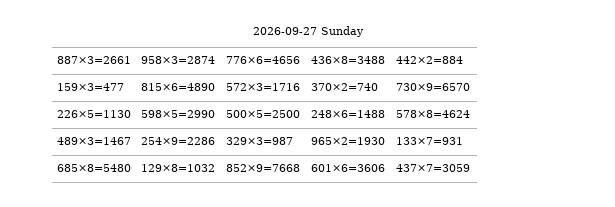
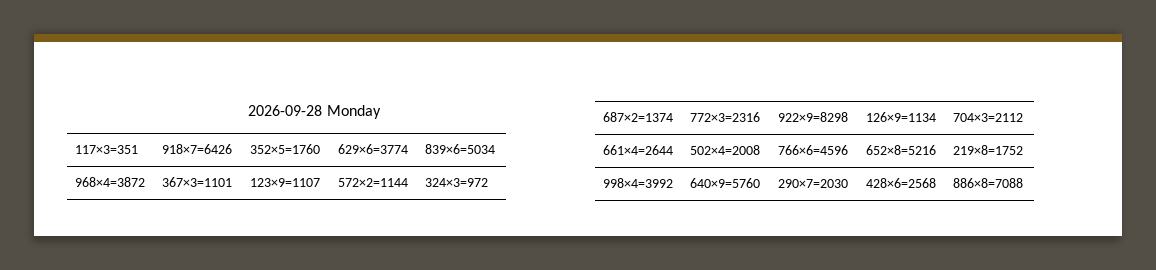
[252,26,364,37] [56,56,131,64] [140,56,215,64] [225,56,300,64] [310,56,385,64] [395,56,463,64] [56,83,124,91] [140,83,215,91] [225,83,300,91] [310,83,378,91] [395,83,470,91] [56,110,131,118] [140,110,215,118] [225,110,300,118] [310,110,385,118] [395,110,470,118] [56,137,131,145] [140,137,215,145] [225,137,293,145] [310,137,385,145] [395,137,463,145] [56,164,131,172] [140,164,215,172] [225,164,300,172] [310,164,385,172] [395,164,470,172] 2026-09-27 Sunday // 887×3=2661 | 958×3=2874 | 776×6=4656 | 436×8=3488 | 442×2=884 // 159×3=477 | 815×6=4890 | 572×3=1716 | 370×2=740 | 730×9=6570 // 226×5=1130 | 598×5=2990 | 500×5=2500 | 248×6=1488 | 578×8=4624 // 489×3=1467 | 254×9=2286 | 329×3=987 | 965×2=1930 | 133×7=931 // 685×8=5480 | 129×8=1032 | 852×9=7668 | 601×6=3606 | 437×7=3059 -> [248,105,381,119] [75,145,139,154] [162,144,233,154] [250,144,321,154] [338,144,409,154] [425,144,496,154] [75,177,146,187] [162,177,233,187] [250,178,321,187] [338,178,409,187] [425,178,489,187] [603,112,674,122] [690,112,761,122] [778,112,849,122] [866,112,937,122] [953,113,1024,122] [603,145,674,155] [690,145,761,155] [778,145,849,155] [866,145,937,155] [953,145,1024,155] [603,178,674,188] [690,178,761,188] [778,179,849,188] [866,178,937,188] [953,178,1024,188] 2026-09-28 Monday // 117×3=351 | 918×7=6426 | 352×5=1760 | 629×6=3774 | 839×6=5034 // 968×4=3872 | 367×3=1101 | 123×9=1107 | 572×2=1144 | 324×3=972 // 687×2=1374 | 772×3=2316 | 922×9=8298 | 126×9=1134 | 704×3=2112 // 661×4=2644 | 502×4=2008 | 766×6=4596 | 652×8=5216 | 219×8=1752 // 998×4=3992 | 640×9=5760 | 290×7=2030 | 428×6=2568 | 886×8=7088

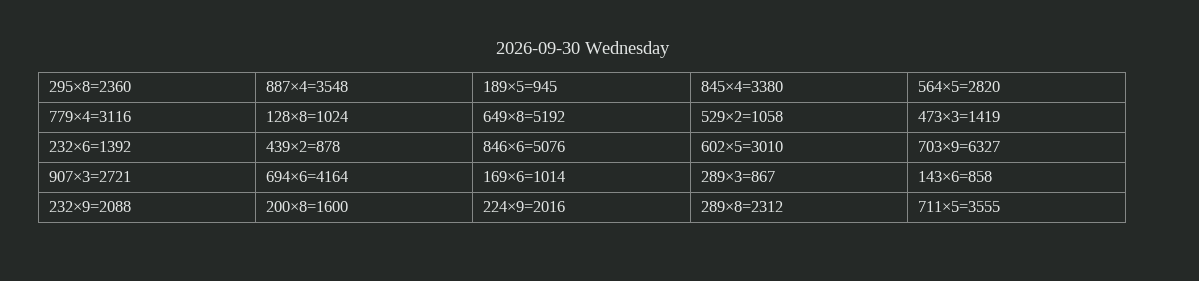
[248,105,381,119] [75,145,139,154] [162,144,233,154] [250,144,321,154] [338,144,409,154] [425,144,496,154] [75,177,146,187] [162,177,233,187] [250,178,321,187] [338,178,409,187] [425,178,489,187] [603,112,674,122] [690,112,761,122] [778,112,849,122] [866,112,937,122] [953,113,1024,122] [603,145,674,155] [690,145,761,155] [778,145,849,155] [866,145,937,155] [953,145,1024,155] [603,178,674,188] [690,178,761,188] [778,179,849,188] [866,178,937,188] [953,178,1024,188] 2026-09-28 Monday // 117×3=351 | 918×7=6426 | 352×5=1760 | 629×6=3774 | 839×6=5034 // 968×4=3872 | 367×3=1101 | 123×9=1107 | 572×2=1144 | 324×3=972 // 687×2=1374 | 772×3=2316 | 922×9=8298 | 126×9=1134 | 704×3=2112 // 661×4=2644 | 502×4=2008 | 766×6=4596 | 652×8=5216 | 219×8=1752 // 998×4=3992 | 640×9=5760 | 290×7=2030 | 428×6=2568 | 886×8=7088 -> [495,41,670,58] [48,81,131,92] [265,81,348,92] [482,81,557,92] [700,81,783,92] [917,81,1000,92] [48,111,131,122] [265,111,348,122] [482,111,565,122] [700,111,783,122] [917,111,1000,122] [48,141,131,152] [265,141,340,152] [482,141,565,152] [700,141,783,152] [917,141,1000,152] [48,171,131,182] [265,171,348,182] [482,171,565,182] [700,171,775,182] [917,171,992,182] [48,201,131,212] [265,201,348,212] [482,201,565,212] [700,201,783,212] [917,201,1000,212] 2026-09-30 Wednesday // 295×8=2360 | 887×4=3548 | 189×5=945 | 845×4=3380 | 564×5=2820 // 779×4=3116 | 128×8=1024 | 649×8=5192 | 529×2=1058 | 473×3=1419 // 232×6=1392 | 439×2=878 | 846×6=5076 | 602×5=3010 | 703×9=6327 // 907×3=2721 | 694×6=4164 | 169×6=1014 | 289×3=867 | 143×6=858 // 232×9=2088 | 200×8=1600 | 224×9=2016 | 289×8=2312 | 711×5=3555

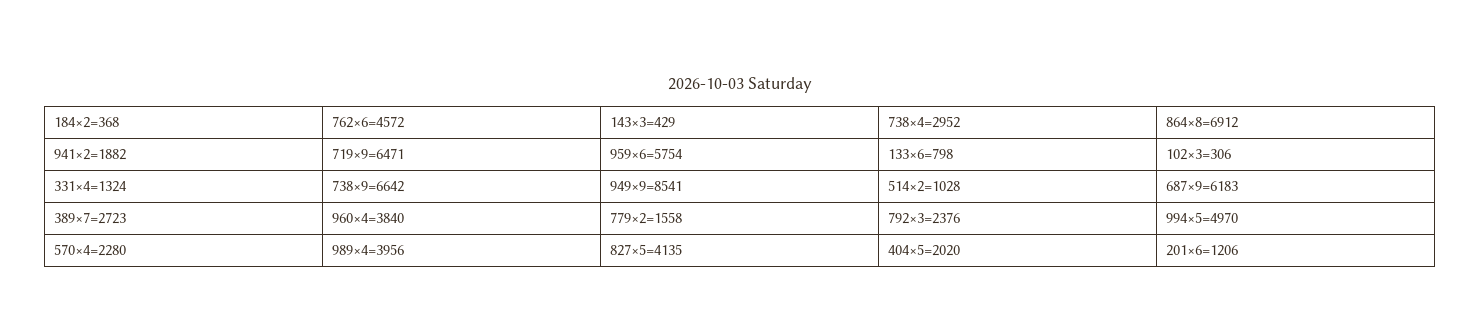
[495,41,670,58] [48,81,131,92] [265,81,348,92] [482,81,557,92] [700,81,783,92] [917,81,1000,92] [48,111,131,122] [265,111,348,122] [482,111,565,122] [700,111,783,122] [917,111,1000,122] [48,141,131,152] [265,141,340,152] [482,141,565,152] [700,141,783,152] [917,141,1000,152] [48,171,131,182] [265,171,348,182] [482,171,565,182] [700,171,775,182] [917,171,992,182] [48,201,131,212] [265,201,348,212] [482,201,565,212] [700,201,783,212] [917,201,1000,212] 2026-09-30 Wednesday // 295×8=2360 | 887×4=3548 | 189×5=945 | 845×4=3380 | 564×5=2820 // 779×4=3116 | 128×8=1024 | 649×8=5192 | 529×2=1058 | 473×3=1419 // 232×6=1392 | 439×2=878 | 846×6=5076 | 602×5=3010 | 703×9=6327 // 907×3=2721 | 694×6=4164 | 169×6=1014 | 289×3=867 | 143×6=858 // 232×9=2088 | 200×8=1600 | 224×9=2016 | 289×8=2312 | 711×5=3555 -> [667,77,813,93] [53,117,119,128] [331,116,404,128] [609,117,675,128] [887,116,960,128] [1165,117,1238,128] [53,149,126,160] [331,148,404,159] [609,148,683,159] [887,148,953,159] [1165,149,1231,160] [53,181,127,192] [331,180,404,192] [609,180,682,191] [887,180,960,192] [1165,180,1238,191] [53,212,126,224] [331,213,404,223] [609,212,682,224] [887,212,960,224] [1165,212,1238,223] [53,244,126,256] [331,244,404,255] [609,244,682,256] [887,244,960,256] [1165,245,1238,256] 2026-10-03 Saturday // 184×2=368 | 762×6=4572 | 143×3=429 | 738×4=2952 | 864×8=6912 // 941×2=1882 | 719×9=6471 | 959×6=5754 | 133×6=798 | 102×3=306 // 331×4=1324 | 738×9=6642 | 949×9=8541 | 514×2=1028 | 687×9=6183 // 389×7=2723 | 960×4=3840 | 779×2=1558 | 792×3=2376 | 994×5=4970 // 570×4=2280 | 989×4=3956 | 827×5=4135 | 404×5=2020 | 201×6=1206

